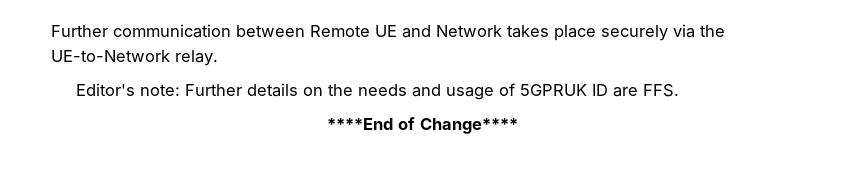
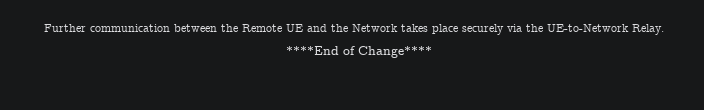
(305, 31) none -> [221,24,239,32] the
(431, 31) none -> [331,24,349,32] the
[174,50,218,66] [75,83,679,100] relay. // Editor's note: Further details on the needs and usage of 5GPRUK ID are FFS. -> [632,24,665,35] Relay.

